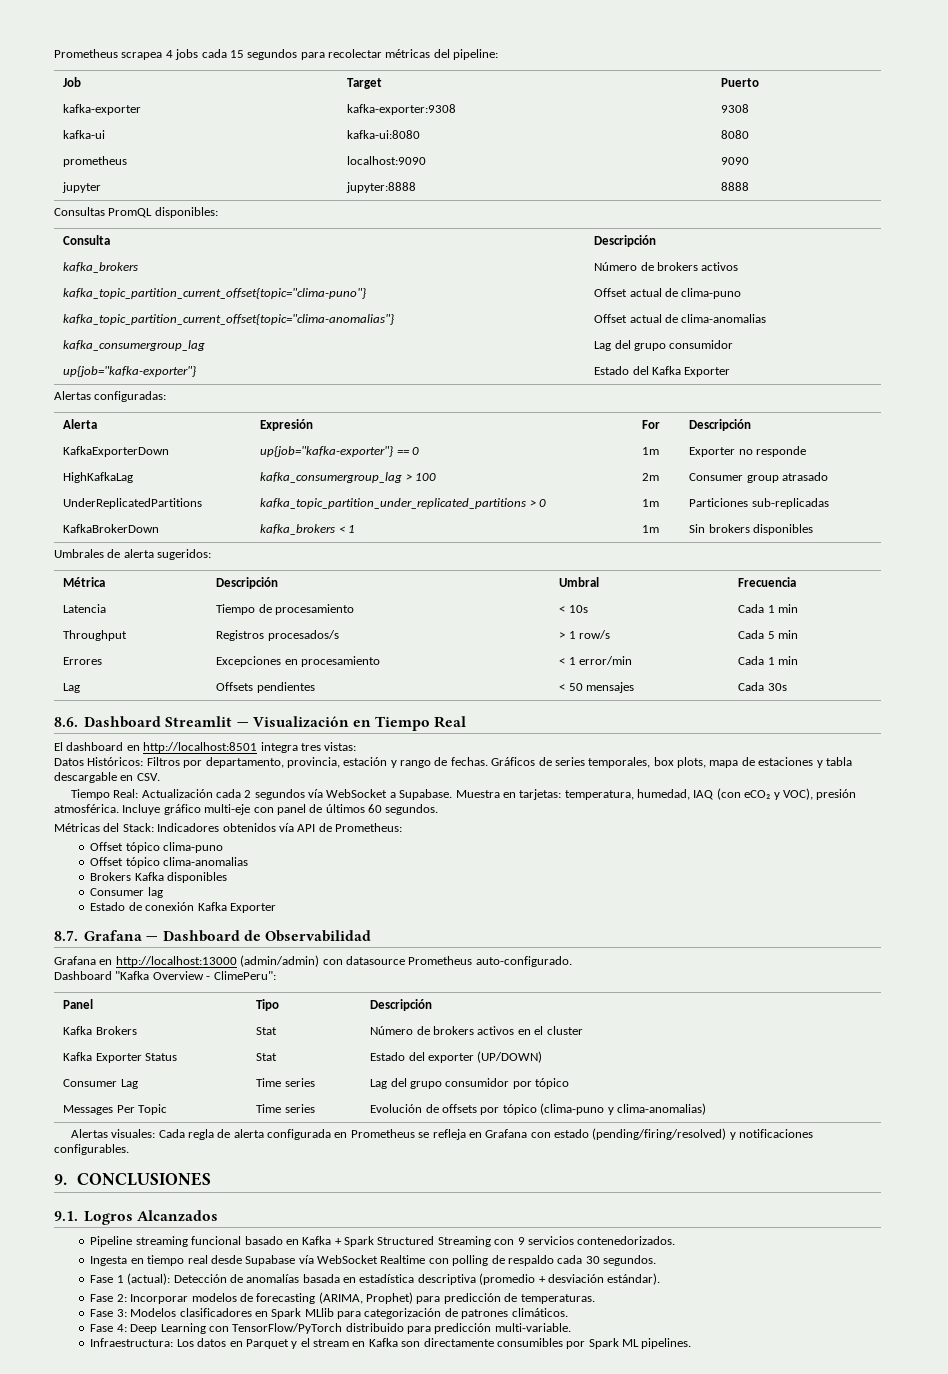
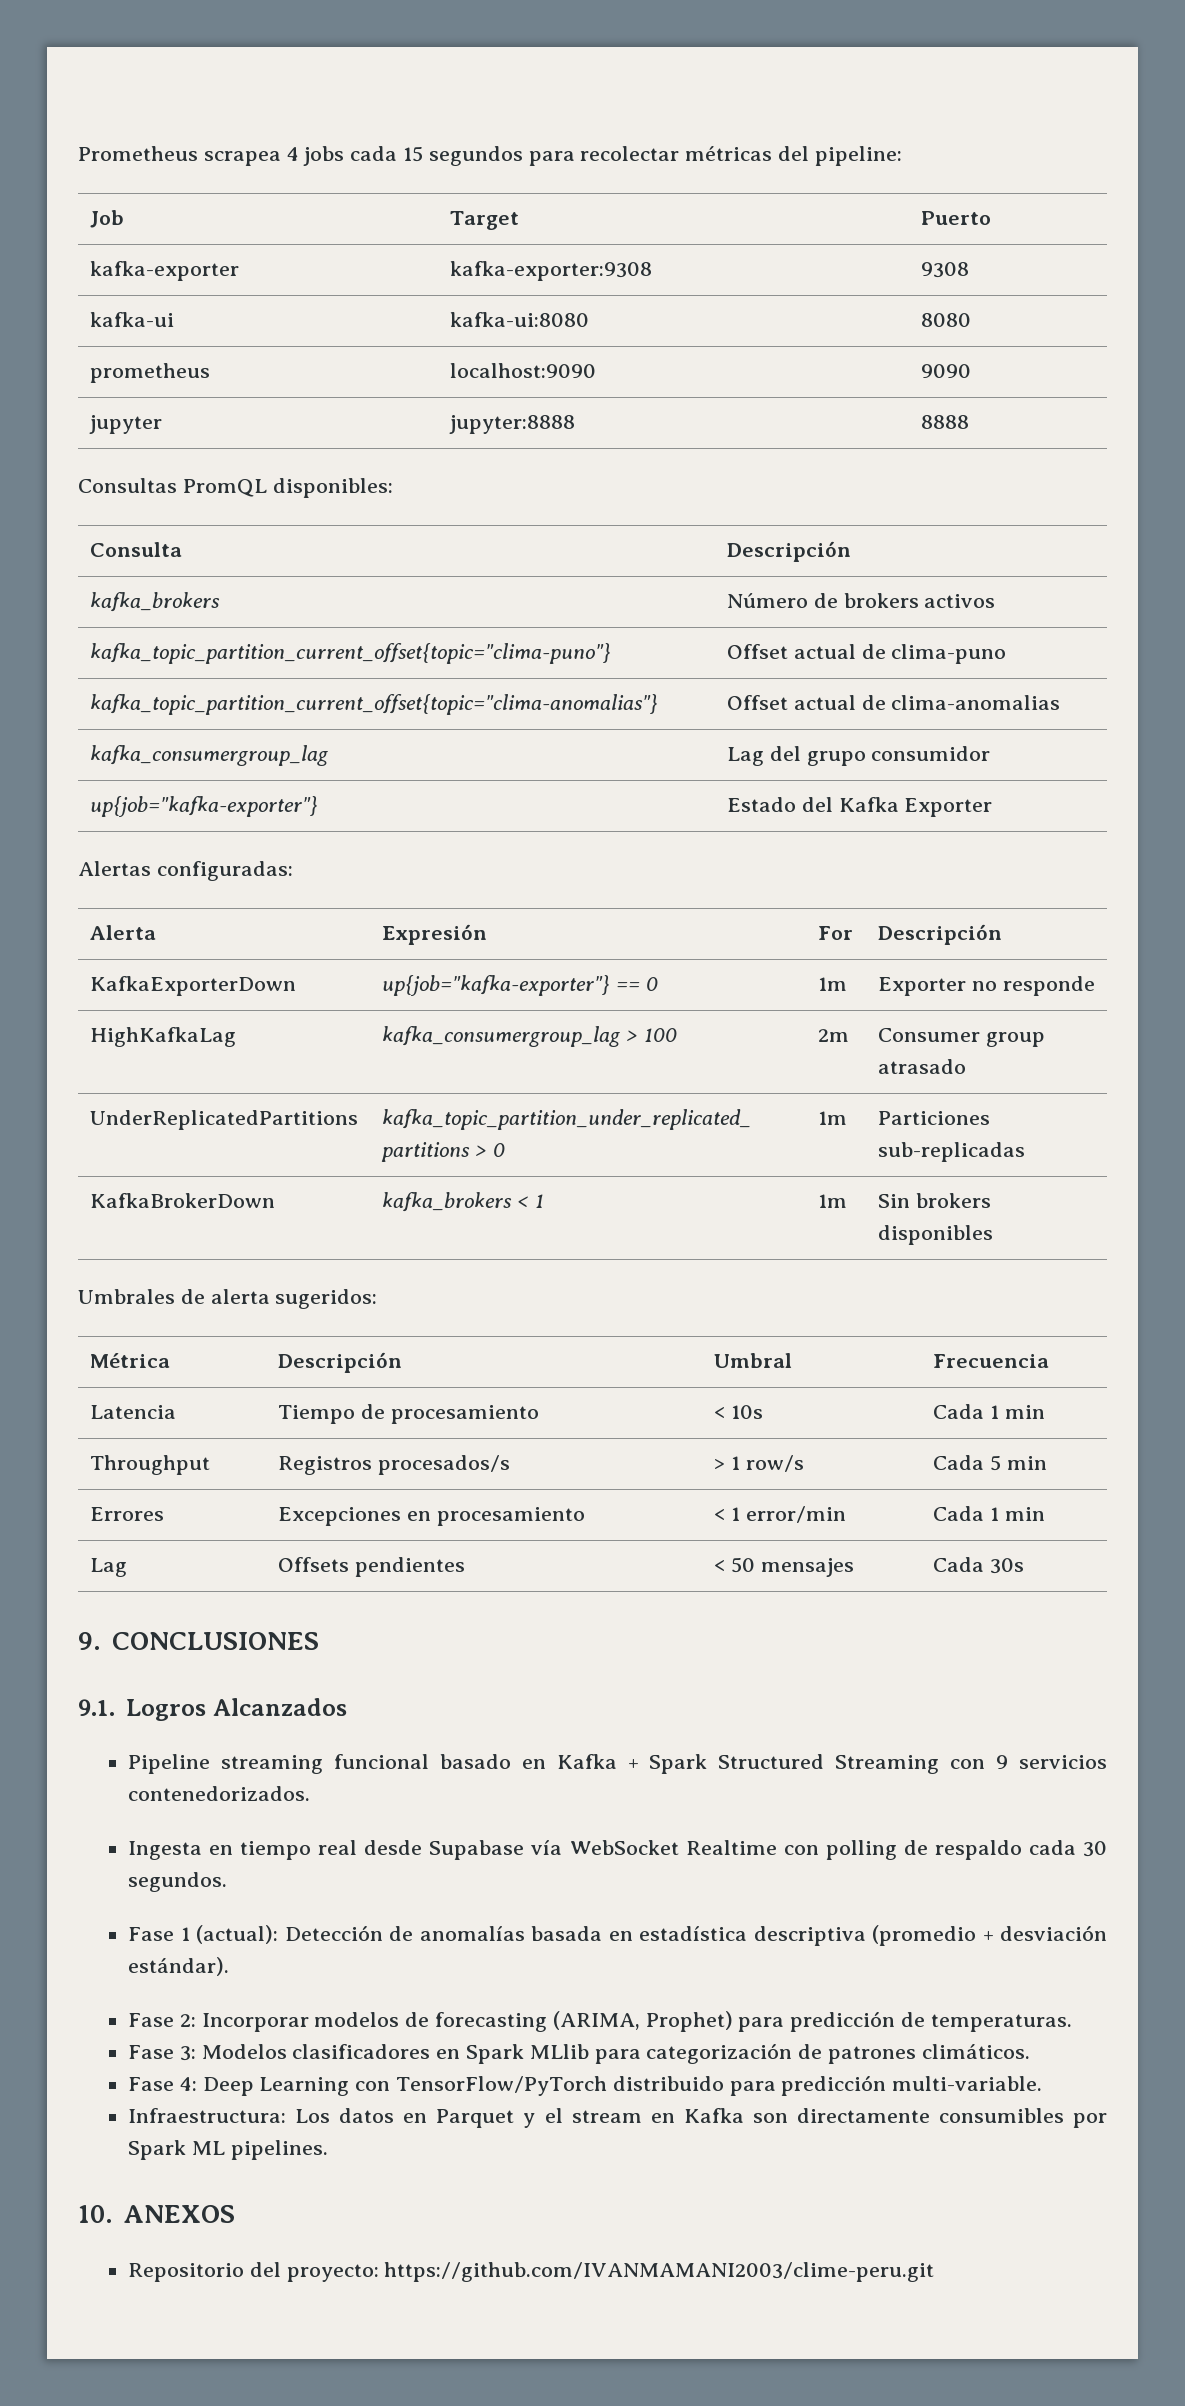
[54,716,467,731] [54,742,357,753] [54,757,852,768] [54,772,160,783] [70,788,857,800] [54,804,439,815] [54,823,402,832] [90,842,224,853] [90,857,249,868] [90,872,228,883] [90,887,163,898] [90,902,276,913] [54,930,371,942] [54,955,572,967] [54,971,276,980] [63,999,94,1009] [256,999,280,1011] [370,999,433,1011] [63,1026,137,1035] [256,1027,278,1035] [370,1026,583,1035] [63,1052,178,1063] [256,1053,278,1061] [370,1051,543,1063] [63,1079,138,1089] [256,1078,315,1087] [370,1078,570,1089] [63,1104,168,1115] [256,1104,315,1113] [370,1103,706,1115] [70,1128,814,1140] [54,1144,129,1155] // 8.6. Dashboard Streamlit — Visualización en Tiempo Real // El dashboard en http://localhost:8501 integra tres vistas: // Datos Históricos: Filtros por departamento, provincia, estación y rango de fechas. Gráficos de series temporales, box plots, mapa de estaciones y tabla descargable en CSV. // Tiempo Real: Actualización cada 2 segundos vía WebSocket a Supabase. Muestra en tarjetas: temperatura, humedad, IAQ (con eCO₂ y VOC), presión atmosférica. Incluye gráfico multi-eje con panel de últimos 60 segundos. // Métricas del Stack: Indicadores obtenidos vía API de Prometheus: // Offset tópico clima-puno // Offset tópico clima-anomalias // Brokers Kafka disponibles // Consumer lag // Estado de conexión Kafka Exporter // 8.7. Grafana — Dashboard de Observabilidad // Grafana en http://localhost:13000 (admin/admin) con datasource Prometheus auto-configurado. // Dashboard "Kafka Overview - ClimePeru": // Panel | Tipo | Descripción // Kafka Brokers | Stat | Número de brokers activos en el cluster // Kafka Exporter Status | Stat | Estado del exporter (UP/DOWN) // Consumer Lag | Time series | Lag del grupo consumidor por tópico // Messages Per Topic | Time series | Evolución de offsets por tópico (clima-puno y clima-anomalias) // Alertas visuales: Cada regla de alerta configurada en Prometheus se refleja en Grafana con estado (pending/firing/resolved) y notificaciones configurables. -> (1024, 1566) none
(692, 1343) none -> [78,2205,235,2223] [128,2262,935,2282] // 10. ANEXOS // Repositorio del proyecto: https://github.com/IVANMAMANI2003/clime-peru.git

